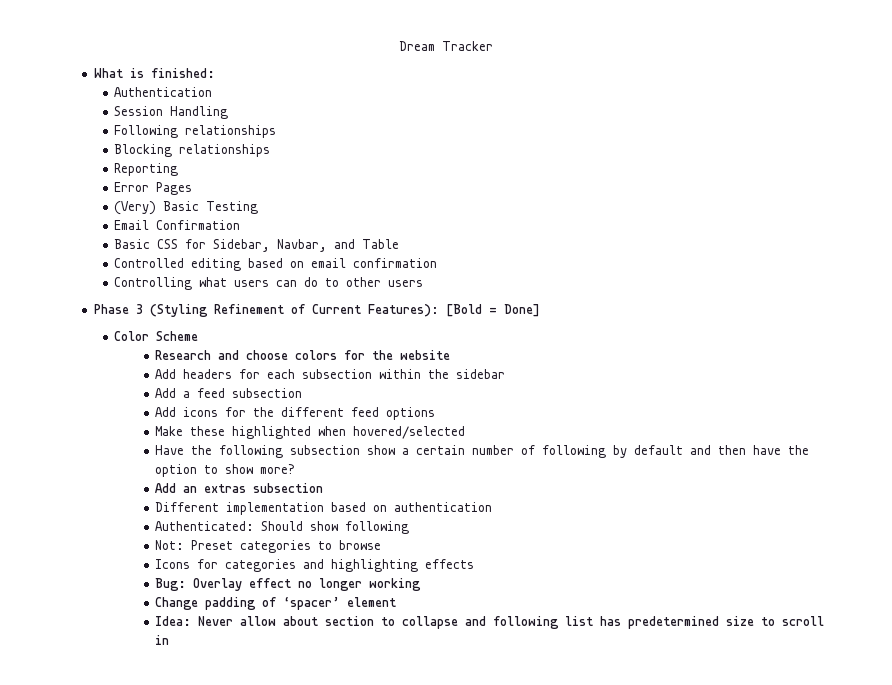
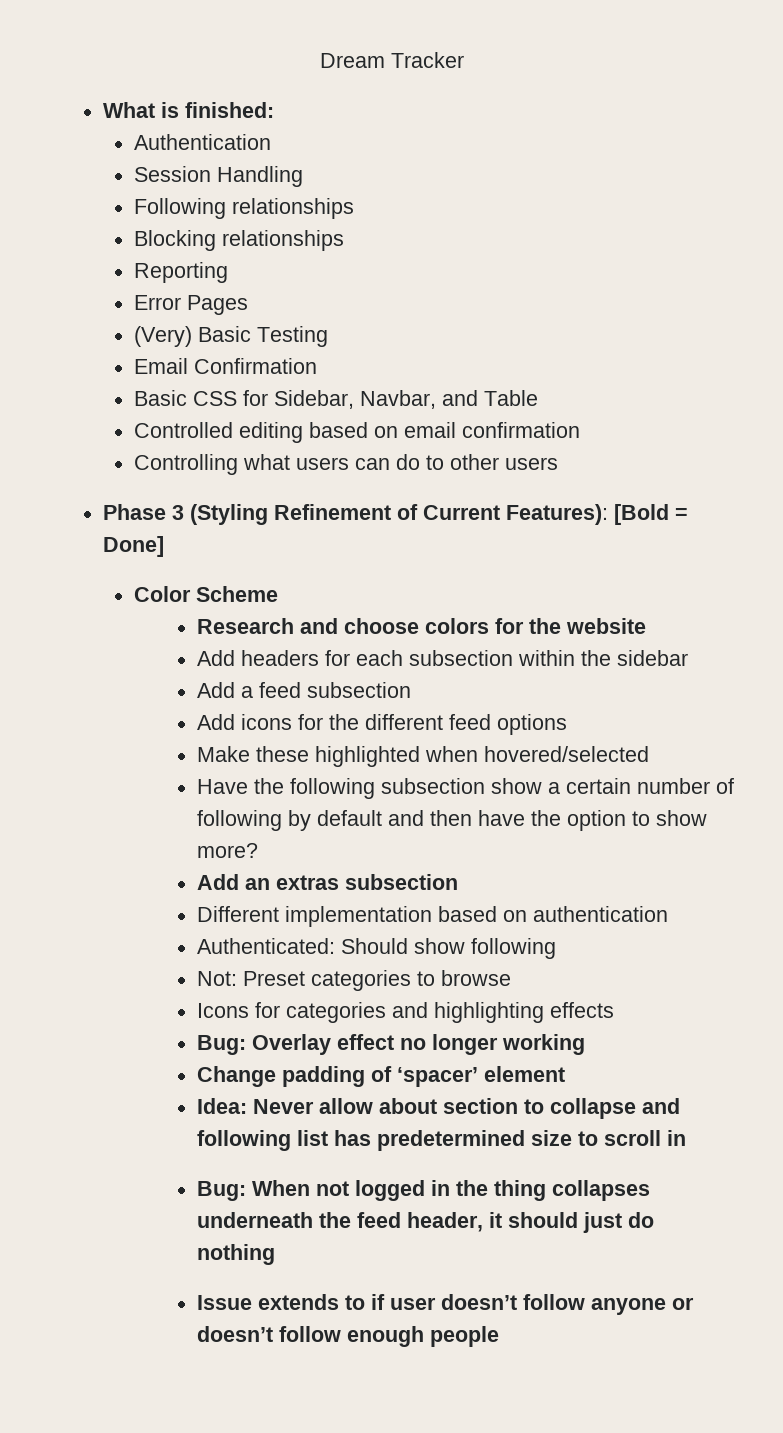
(170, 640) none -> [196,1180,650,1201] [196,1212,654,1233] [196,1244,275,1265] [196,1294,694,1315] [196,1326,499,1347] // Bug: When not logged in the thing collapses underneath the feed header, it should just do nothing // Issue extends to if user doesn’t follow anyone or doesn’t follow enough people

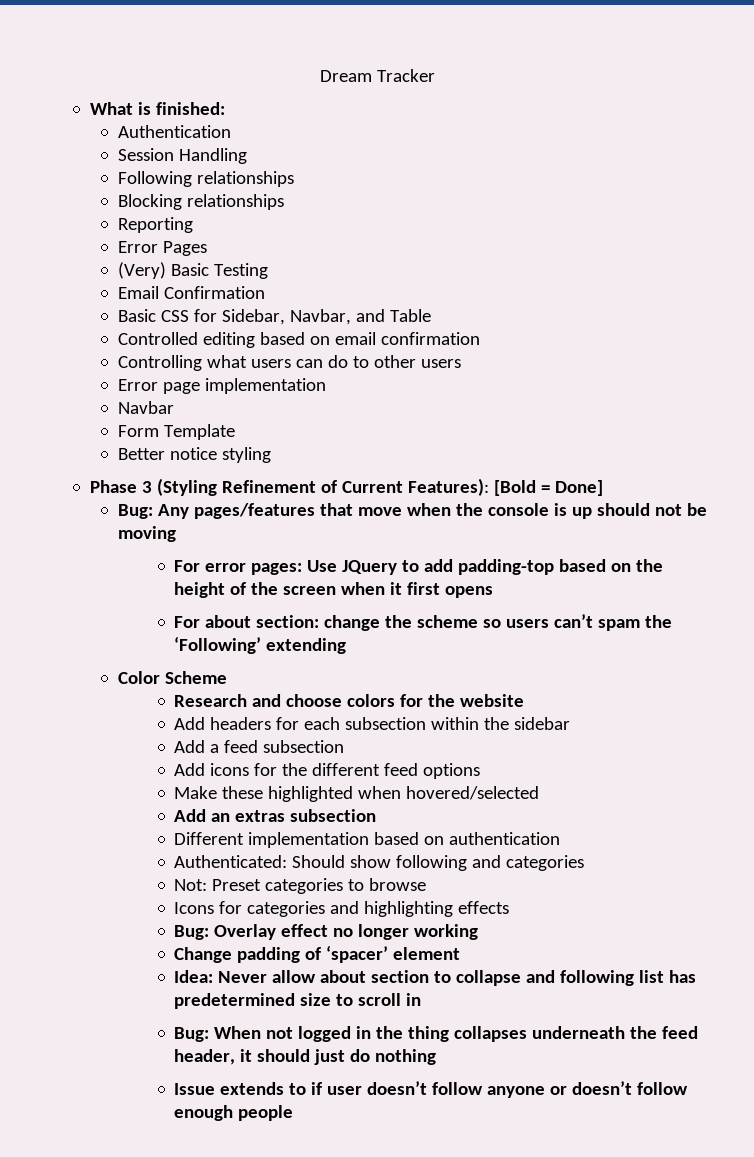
(559, 463) none -> [117,378,326,394] [117,401,174,414] [117,424,235,440] [117,447,271,463] // Error page implementation // Navbar // Form Template // Better notice styling
(164, 546) none -> [117,503,707,519] [117,526,176,542] [174,559,664,575] [174,582,494,598] [174,614,673,631] [174,636,347,654] // Bug: Any pages/features that move when the console is up should not be moving // For error pages: Use JQuery to add padding-top based on the height of the screen when it first opens // For about section: change the scheme so users can’t spam the ‘Following’ extending
[196,778,734,799] [196,810,707,831] [196,843,258,858] // Have the following subsection show a certain number of following by default and then have the option to show more? -> (540, 793) none
(556, 948) none -> [472,855,585,871] and categories

